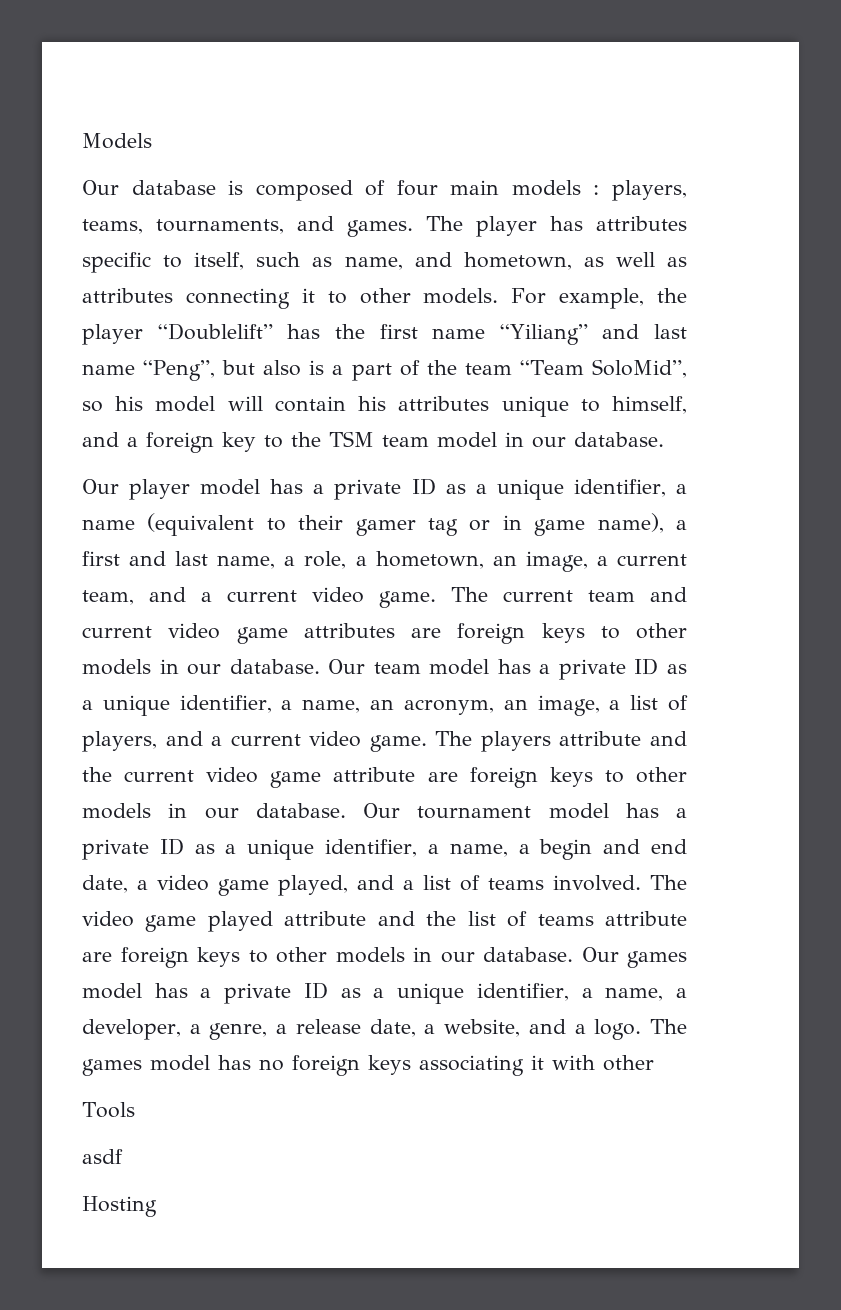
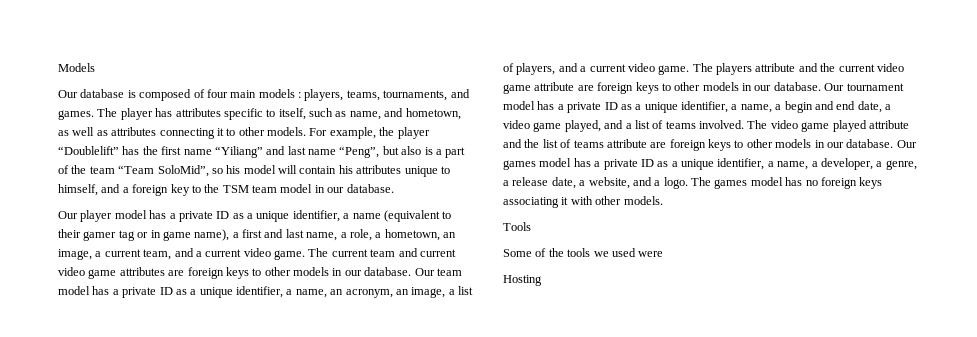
(654, 1063) none -> [623,196,663,205] models.
[82,1149,123,1164] asdf -> [503,248,664,257] Some of the tools we used were

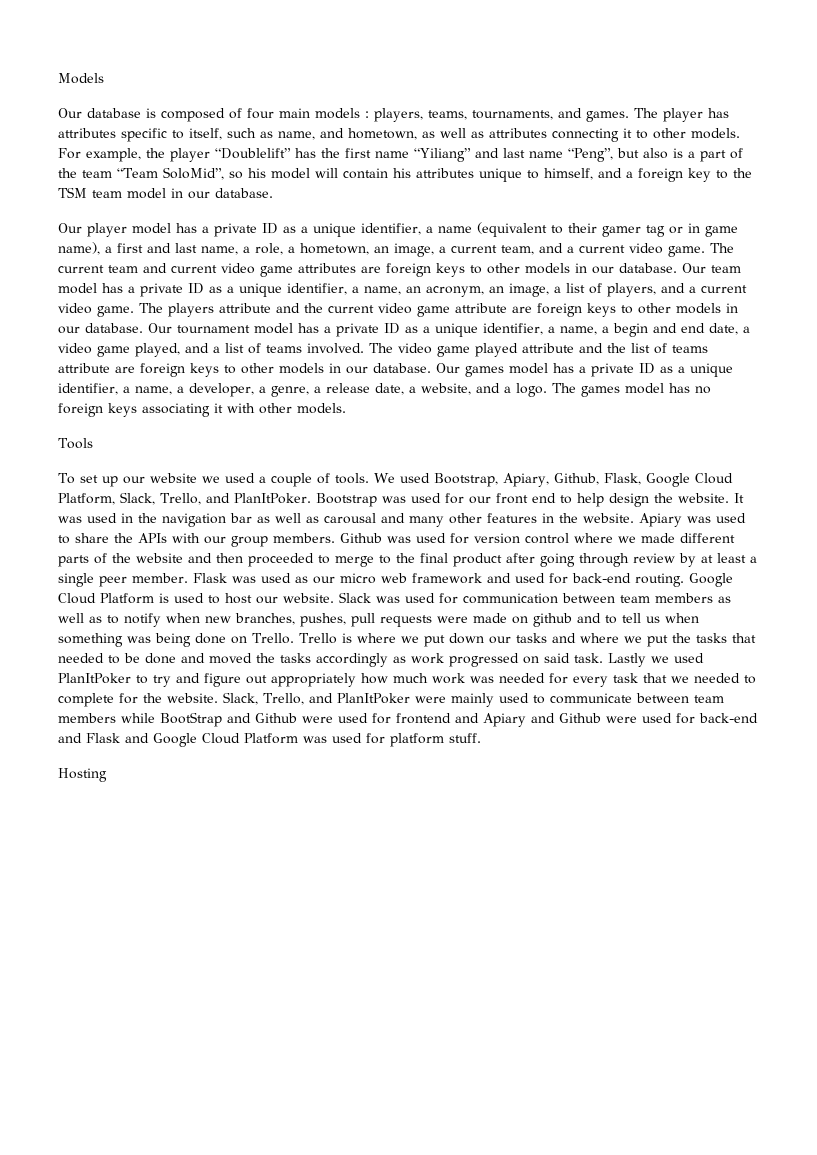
[503,248,664,257] Some of the tools we used were -> [58,473,733,487] [58,492,744,507] [58,513,746,527] [58,533,735,547] [58,553,757,567] [58,573,733,587] [58,592,731,604] [58,613,699,627] [58,633,756,647] [58,653,704,667] [58,673,756,687] [58,692,724,707] [58,712,758,727] [58,733,481,747] To set up our website we used a couple of tools. We used Bootstrap, Apiary, Github, Flask, Google Cloud Platform, Slack, Trello, and PlanItPoker. Bootstrap was used for our front end to help design the website. It was used in the navigation bar as well as carousal and many other features in the website. Apiary was used to share the APIs with our group members. Github was used for version control where we made different parts of the website and then proceeded to merge to the final product after going through review by at least a single peer member. Flask was used as our micro web framework and used for back-end routing. Google Cloud Platform is used to host our website. Slack was used for communication between team members as well as to notify when new branches, pushes, pull requests were made on github and to tell us when something was being done on Trello. Trello is where we put down our tasks and where we put the tasks that needed to be done and moved the tasks accordingly as work progressed on said task. Lastly we used PlanItPoker to try and figure out appropriately how much work was needed for every task that we needed to complete for the website. Slack, Trello, and PlanItPoker were mainly used to communicate between team members while BootStrap and Github were used for frontend and Apiary and Github were used for back-end and Flask and Google Cloud Platform was used for platform stuff.

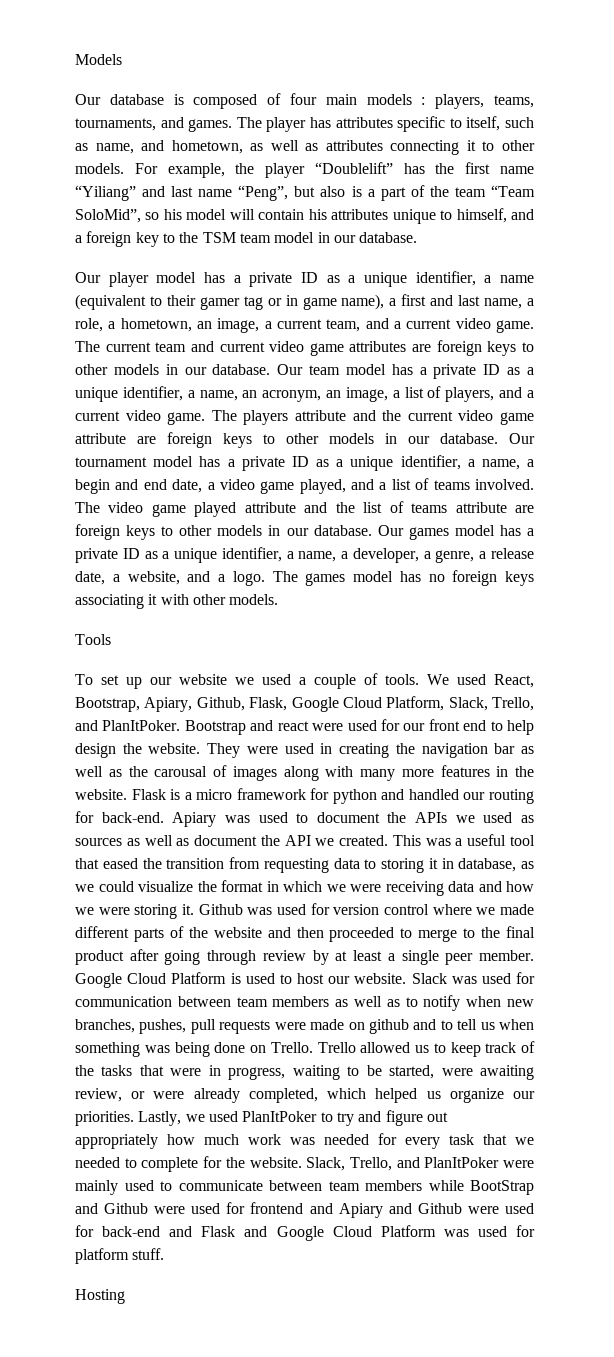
(430, 478) none -> [494,674,534,688] React,
[381,496,406,503] was -> [250,720,344,731] and react were
[733,493,744,503] [58,516,82,523] It was -> [207,743,278,758] They were
(133, 518) none -> [339,743,390,758] creating
[324,513,634,527] carousal and many other features in the website. -> [128,765,534,781] [75,788,535,804] [75,811,164,823] the carousal of images along with many more features in the website. Flask is a micro framework for python and handled our routing for back-end.
[75,533,109,543] share -> [316,812,380,823] document
[172,533,335,547] with our group members. -> [455,812,534,823] [75,834,535,846] [75,857,534,873] [75,880,534,896] [75,904,194,919] we used as sources as well as document the API we created. This was a useful tool that eased the transition from requesting data to storing it in database, as we could visualize the format in which we were receiving data and how we were storing it.
[193,573,684,587] Flask was used as our micro web framework and used for back-end routing. -> (535, 955) none
[341,633,756,647] [58,653,646,667] is where we put down our tasks and where we put the tasks that needed to be done and moved the tasks accordingly as work progressed on said task. Lastly -> [360,1041,535,1057] [75,1065,534,1080] [75,1088,535,1103] [75,1111,182,1126] allowed us to keep track of the tasks that were in progress, waiting to be started, were awaiting review, or were already completed, which helped us organize our priorities. Lastly,

